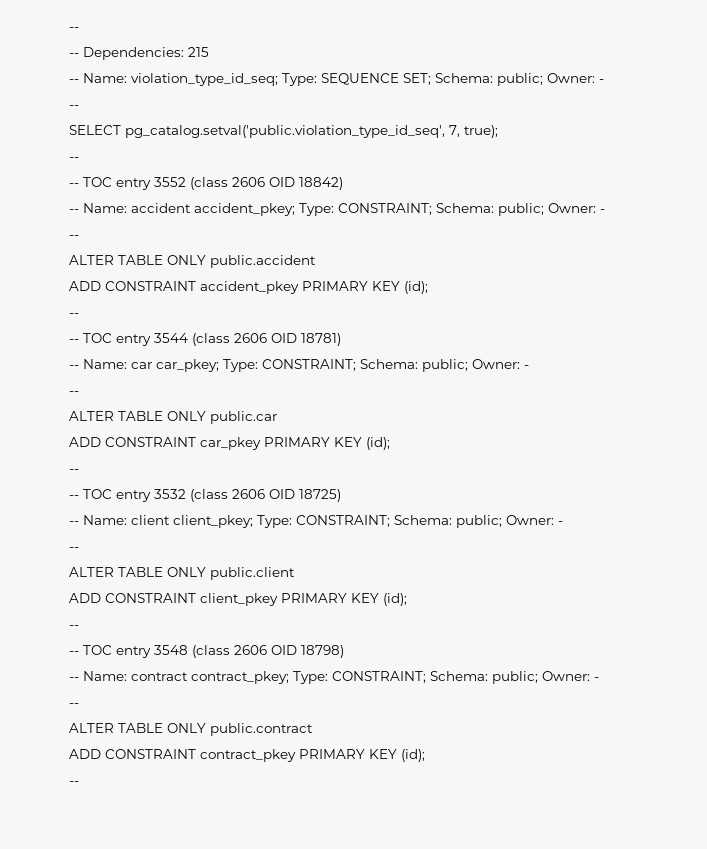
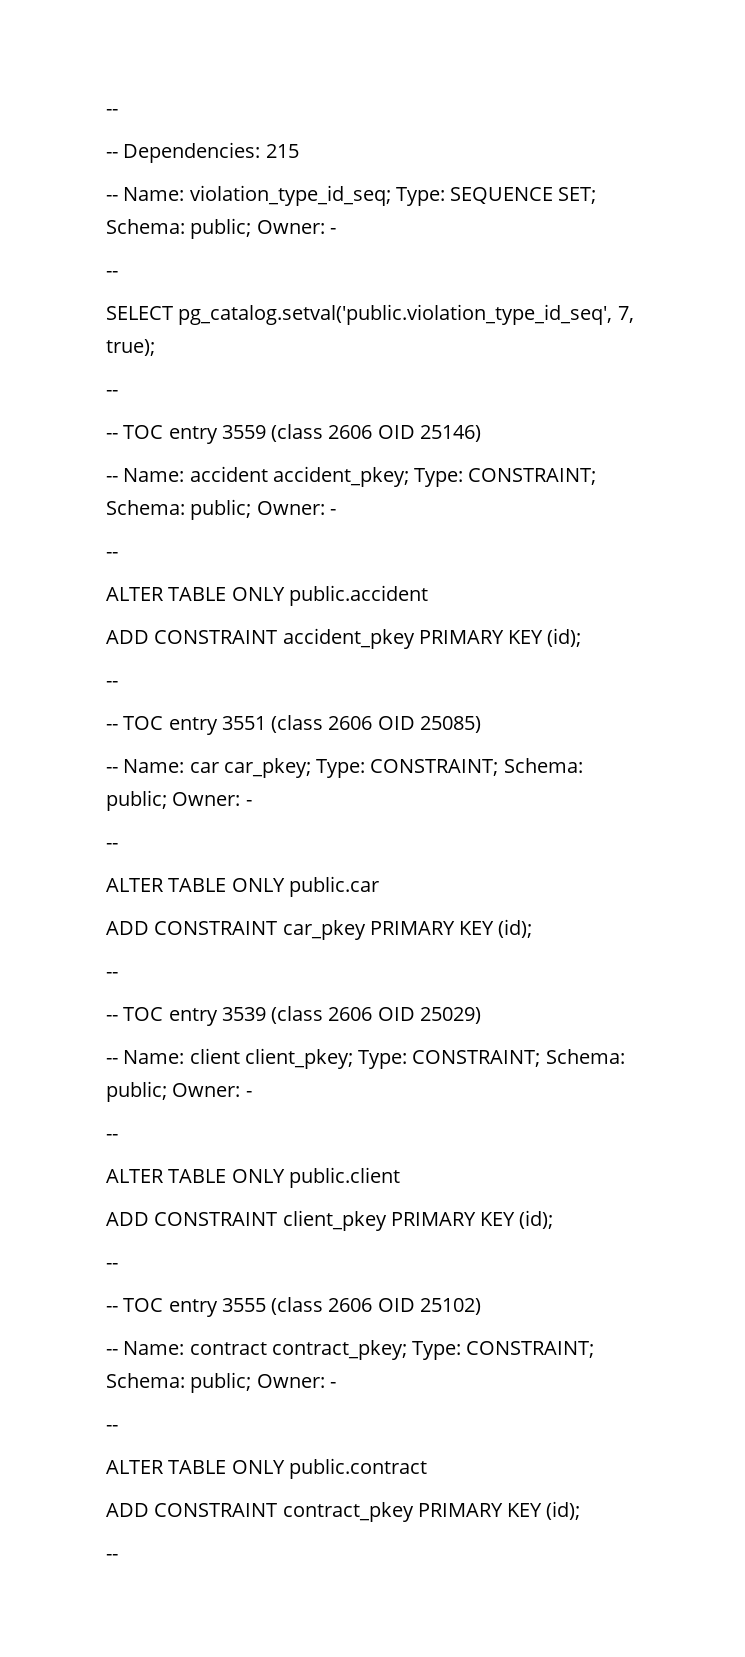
[154,177,343,190] 3552 (class 2606 OID 18842) -> [221,424,481,442] 3559 (class 2606 OID 25146)
[154,333,341,346] 3544 (class 2606 OID 18781) -> [221,715,481,733] 3551 (class 2606 OID 25085)
[154,489,341,502] 3532 (class 2606 OID 18725) -> [221,1006,481,1024] 3539 (class 2606 OID 25029)
[154,645,344,658] 3548 (class 2606 OID 18798) -> [221,1297,481,1315] 3555 (class 2606 OID 25102)

